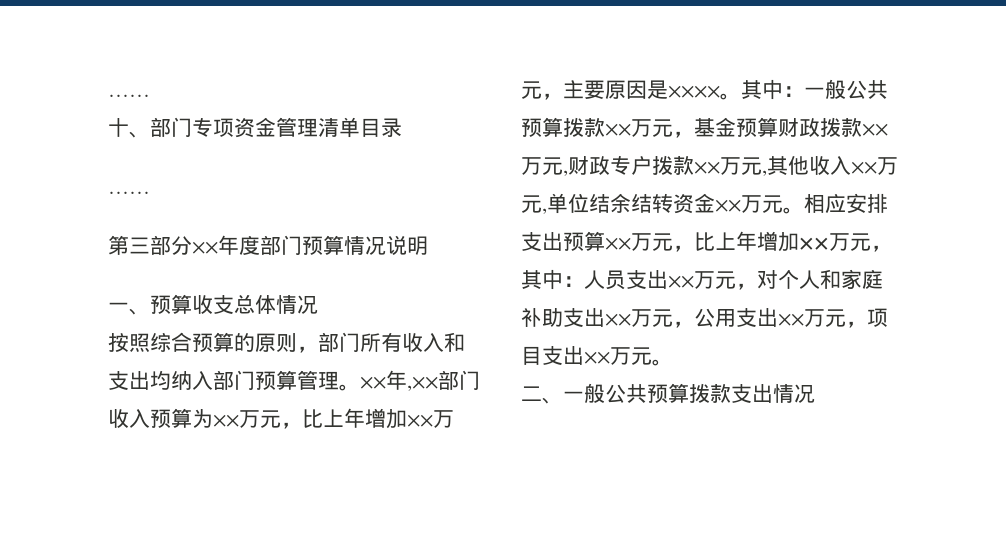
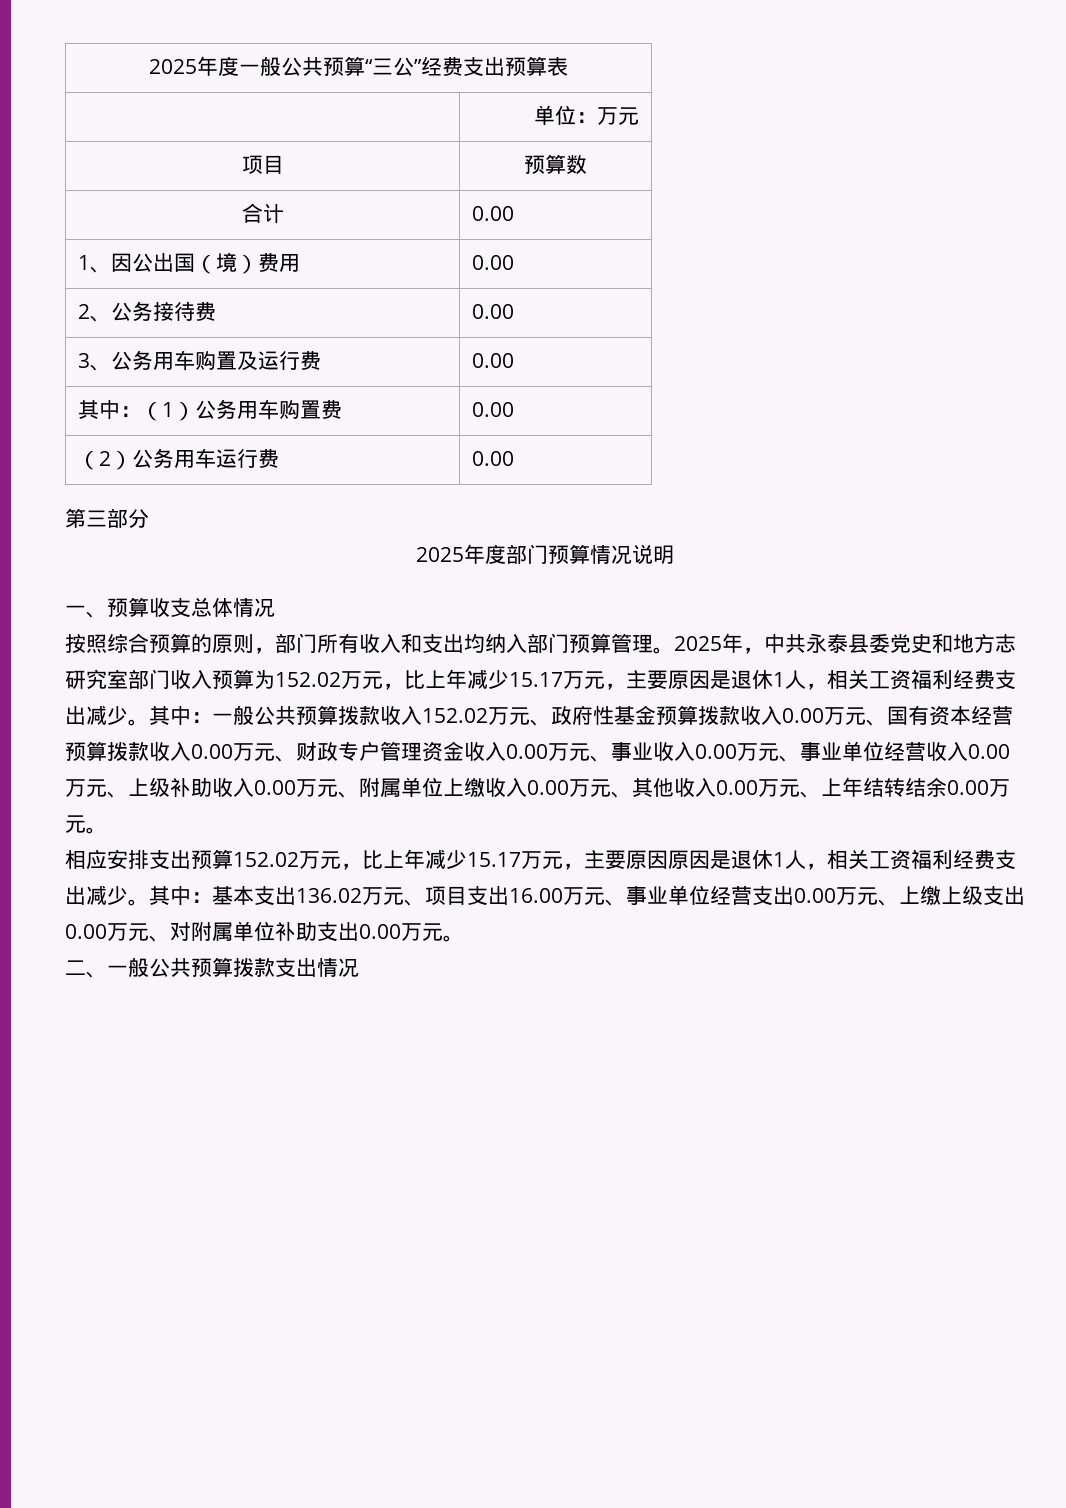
[108,94,150,97] [108,117,402,138] [108,191,150,194] …… // 十、部门专项资金管理清单目录 // …… -> [149,56,568,76] [533,105,639,126] [241,155,284,174] [524,154,587,174] [241,203,284,224] [472,206,515,221] [78,252,301,274] [472,255,515,270] [78,301,217,322] [472,304,515,319] [78,350,322,371] [472,353,515,368] [78,399,343,421] [472,402,515,417] [78,448,280,470] [472,451,515,466] 2025年度一般公共预算“三公”经费支出预算表 // | 单位：万元 // 项目 | 预算数 // 合计 | 0.00 // 1、因公出国（境）费用 | 0.00 // 2、公务接待费 | 0.00 // 3、公务用车购置及运行费 | 0.00 // 其中：（1）公务用车购置费 | 0.00 // （2）公务用车运行费 | 0.00
[192,241,218,254] ×× -> [416,547,464,562] // 2025
[360,370,438,391] ××年,×× -> [674,633,1016,654] [65,669,128,689] 2025年，中共永泰县委党史和地方志研究室
[213,408,433,429] ××万元，比上年增加×× -> [275,669,563,690] 152.02万元，比上年减少15.17
[668,85,720,98] ×××× -> [731,669,1016,690] [65,705,128,725] 退休1人，相关工资福利经费支出减少
[605,117,888,138] [521,155,898,176] [521,193,804,214] ××万元，基金预算财政拨款××万元,财政专户拨款××万元,其他收入××万元,单位结余结转资金××万元。 -> [380,705,1013,726] [65,741,1010,762] [65,777,1010,798] [65,815,107,834] 收入152.02万元、政府性基金预算拨款收入0.00万元、国有资本经营预算拨款收入0.00万元、财政专户管理资金收入0.00万元、事业收入0.00万元、事业单位经营收入0.00万元、上级补助收入0.00万元、附属单位上缴收入0.00万元、其他收入0.00万元、上年结转结余0.00万元。 //
[605,231,892,252] [521,269,883,290] [521,308,888,328] [521,346,610,365] ××万元，比上年增加××万元，其中：人员支出××万元，对个人和家庭补助支出××万元，公用支出××万元，项目支出×× -> [233,849,1016,870] [65,885,1025,906] [65,921,401,942] 152.02万元，比上年减少15.17万元，主要原因原因是退休1人，相关工资福利经费支出减少。其中：基本支出136.02万元、项目支出16.00万元、事业单位经营支出0.00万元、上缴上级支出0.00万元、对附属单位补助支出0.00

